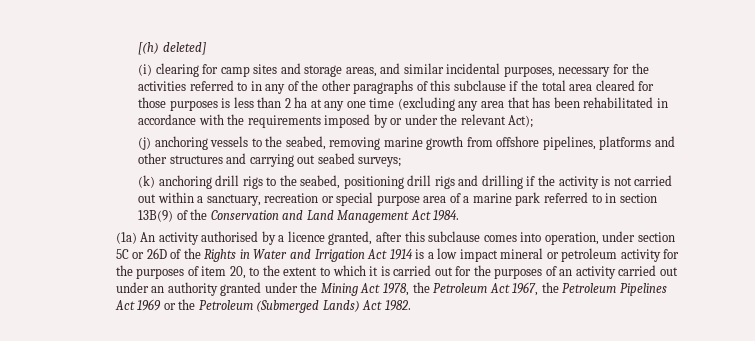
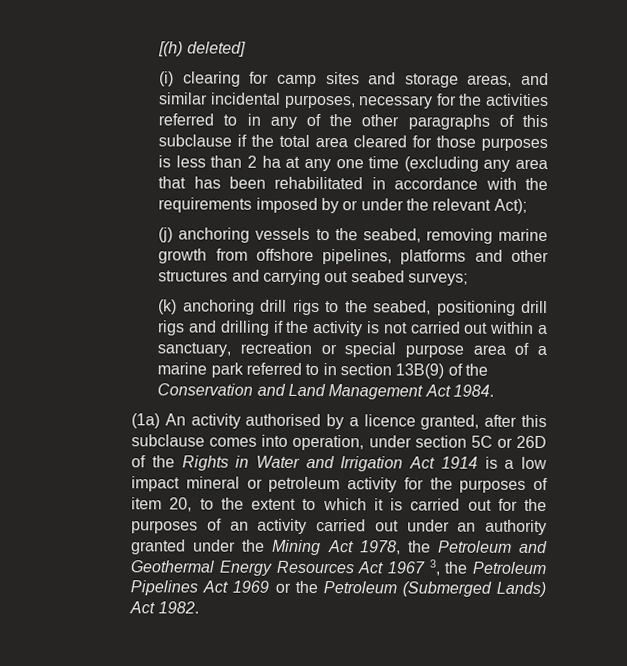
[489,282,539,296] Act 1967, -> [519,540,548,554] [130,559,441,576] and Geothermal Energy Resources Act 1967 3,

